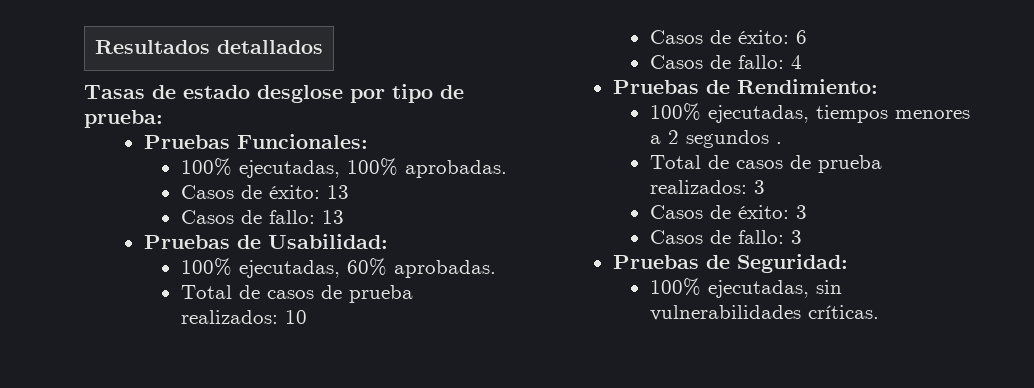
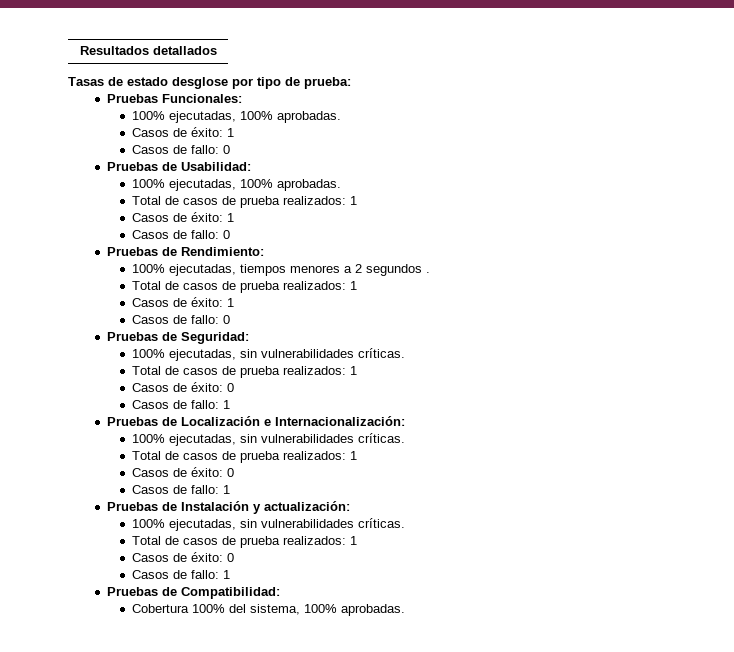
[326,185,349,199] [180,210,344,224] 13 // Casos de fallo: 13 -> [226,128,234,137] [131,145,230,154] 1 // Casos de fallo: 0
[346,258,387,276] 60% -> [239,179,273,188] 100%
[284,310,307,324] [649,30,807,44] [649,55,802,69] 10 // Casos de éxito: 6 // Casos de fallo: 4 -> [349,196,357,205] [131,212,234,222] [131,230,230,239] 1 // Casos de éxito: 1 // Casos de fallo: 0
[753,180,765,194] [649,205,807,219] [649,230,802,244] 3 // Casos de éxito: 3 // Casos de fallo: 3 -> [349,281,357,290] [131,297,234,307] [131,315,230,324] 1 // Casos de éxito: 1 // Casos de fallo: 0
(879, 312) none -> [131,366,357,378] [131,382,234,392] [131,400,230,409] [107,416,406,426] [131,433,405,446] [131,451,357,463] [131,467,234,477] [131,485,230,494] [107,501,351,514] [131,518,405,531] [131,536,357,548] [131,552,234,562] [131,570,230,579] [107,587,281,599] [131,604,405,616] // Total de casos de prueba realizados: 1 // Casos de éxito: 0 // Casos de fallo: 1 // Pruebas de Localización e Internacionalización: // 100% ejecutadas, sin vulnerabilidades críticas. // Total de casos de prueba realizados: 1 // Casos de éxito: 0 // Casos de fallo: 1 // Pruebas de Instalación y actualización: // 100% ejecutadas, sin vulnerabilidades críticas. // Total de casos de prueba realizados: 1 // Casos de éxito: 0 // Casos de fallo: 1 // Pruebas de Compatibilidad: // Cobertura 100% del sistema, 100% aprobadas.

